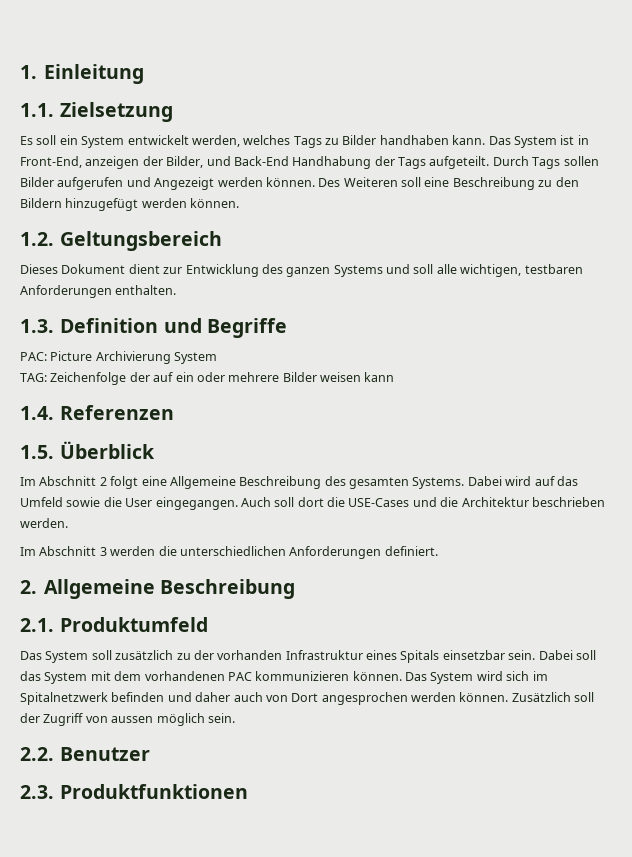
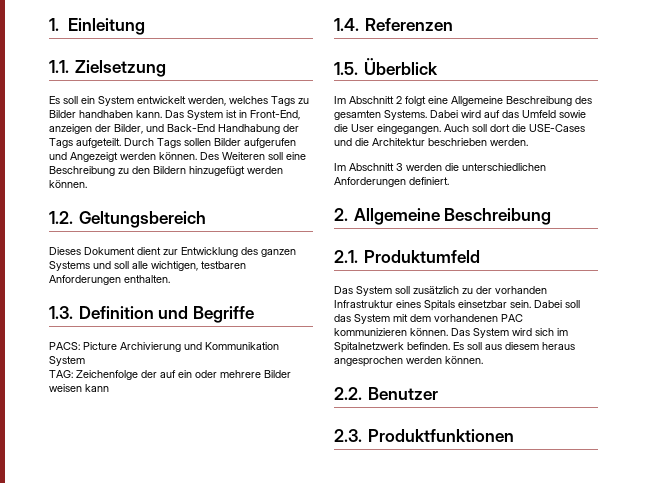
[20,352,47,361] PAC: -> [49,342,80,350] PACS:
(171, 357) none -> [184,342,279,350] und Kommunikation
[111,692,595,705] [20,713,235,726] befinden und daher auch von Dort angesprochen werden können. Zusätzlich soll der Zugriff von aussen möglich sein. -> [407,342,575,350] [334,356,483,367] befinden. Es soll aus diesem heraus angesprochen werden können.

